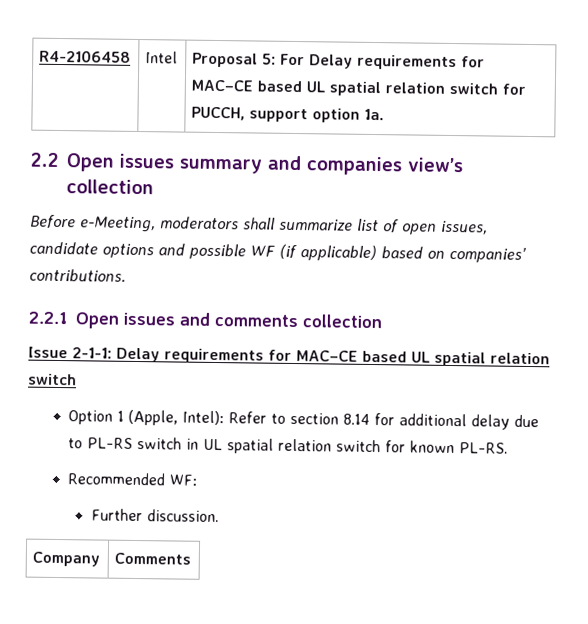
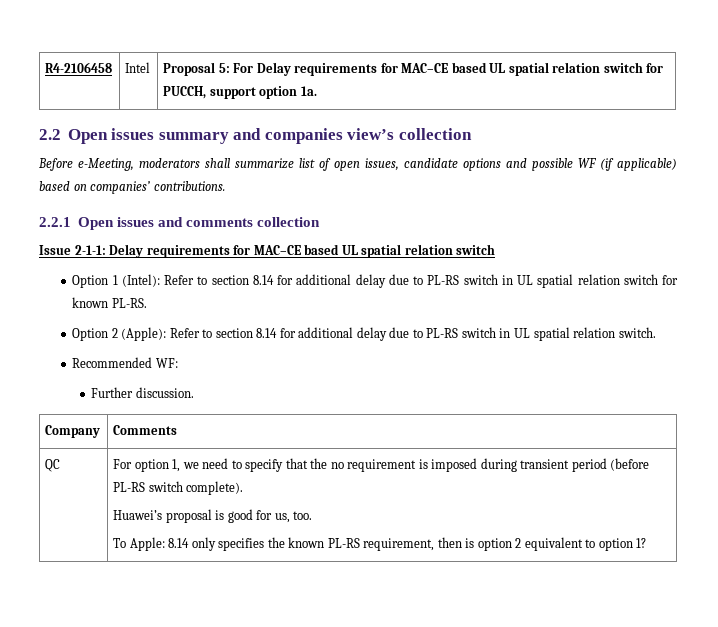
[128,409,225,426] (Apple, Intel): -> [121,274,160,287] (Intel):
(509, 448) none -> [72,327,656,341] // Option 2 (Apple): Refer to section 8.14 for additional delay due to PL-RS switch in UL spatial relation switch.
(192, 558) none -> [45,459,61,472] [113,458,650,472] [113,481,244,495] [113,509,313,523] [113,537,647,551] // QC | For option 1, we need to specify that the no requirement is imposed during transient period (before PL-RS switch complete). // Huawei’s proposal is good for us, too. // To Apple: 8.14 only specifies the known PL-RS requirement, then is option 2 equivalent to option 1?

